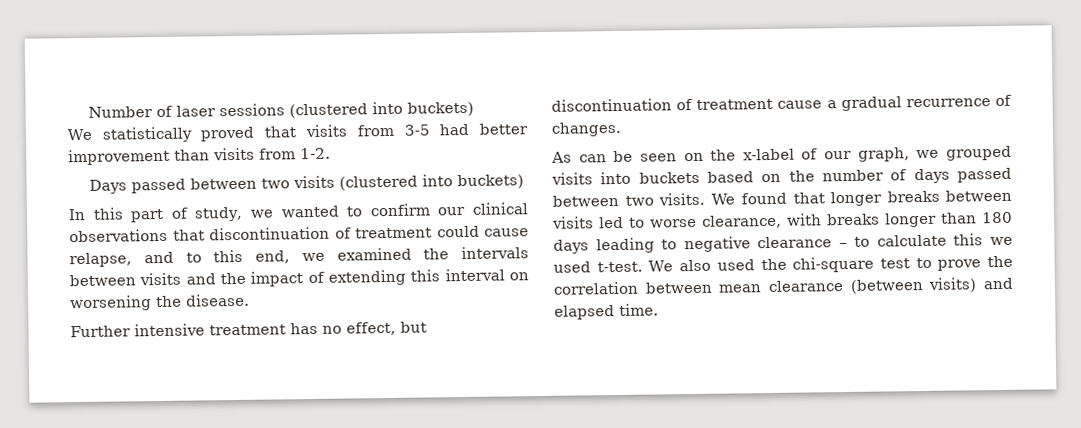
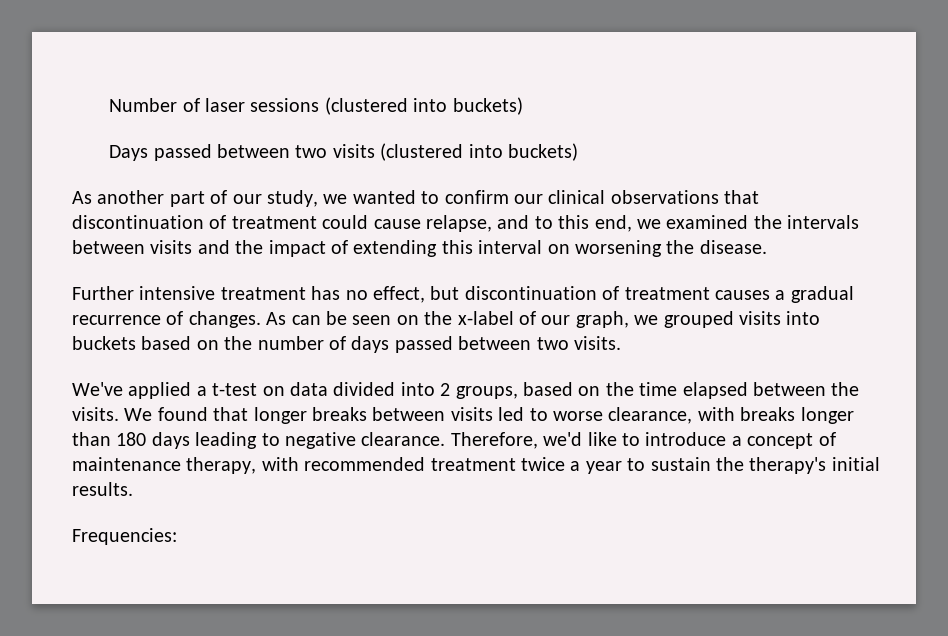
[67,123,528,143] [68,147,331,166] // We statistically proved that visits from 3-5 had better improvement than visits from 1-2. -> (523, 106) none
[68,207,124,221] In this -> [72,190,165,204] As another
(189, 213) none -> [232,194,262,204] our
[777,100,823,109] cause -> [714,290,770,300] causes
(621, 129) // -> (261, 319) none
(706, 199) none -> [72,382,860,399] [72,407,119,421] // We've applied a t-test on data divided into 2 groups, based on the time elapsed between the visits.
[757,233,1013,249] [553,255,1013,273] [553,277,1014,295] [554,303,659,320] clearance – to calculate this we used t-test. We also used the chi-square test to prove the correlation between mean clearance (between visits) and elapsed time. -> [361,432,836,449] [72,457,880,474] [72,482,133,496] [72,528,177,545] clearance. Therefore, we'd like to introduce a concept of maintenance therapy, with recommended treatment twice a year to sustain the therapy's initial results. // Frequencies:

